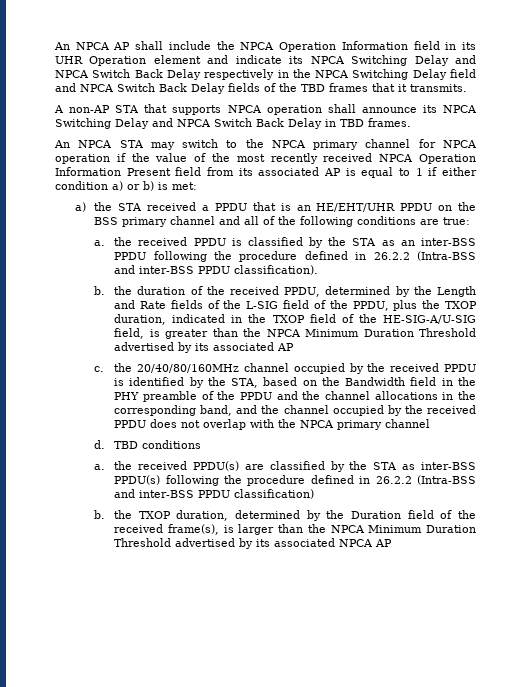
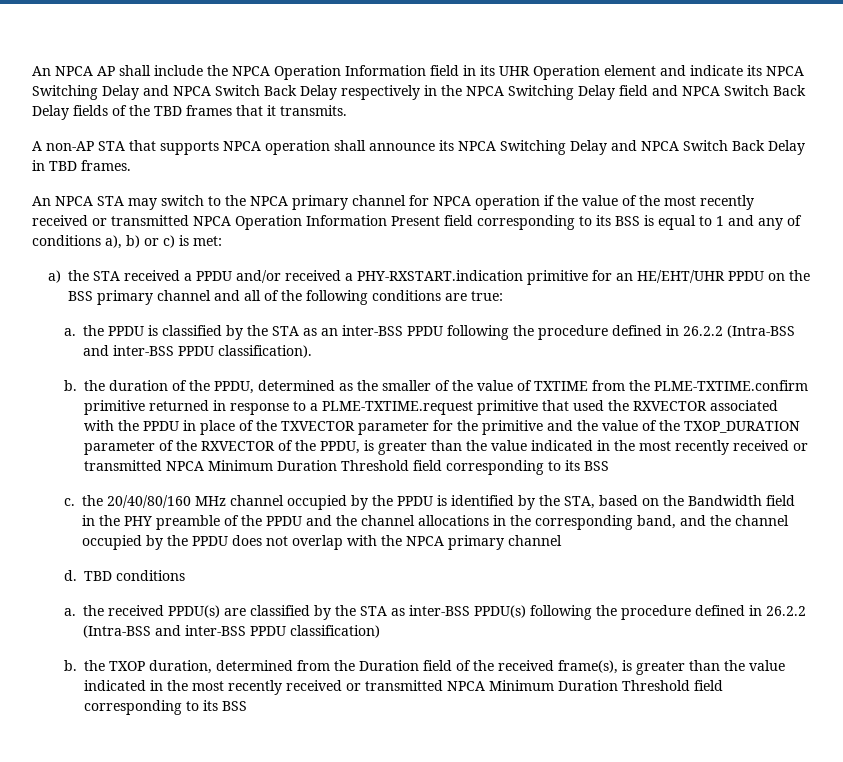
(373, 157) none -> [92,215,189,226] or transmitted
[207,167,478,178] [55,181,154,191] from its associated AP is equal to 1 if either condition a) or b) -> [477,215,802,230] [32,235,175,249] corresponding to its BSS is equal to 1 and any of conditions a), b) or c)
[252,202,291,211] that is -> [235,270,612,285] and/or received a PHY-RXSTART.indication primitive for
[138,237,188,246] received -> (104, 330) none
[229,286,279,295] received -> (210, 385) none
[395,286,477,297] [114,300,477,311] [114,314,477,325] [114,328,477,339] [114,342,295,353] by the Length and Rate fields of the L-SIG field of the PPDU, plus the TXOP duration, indicated in the TXOP field of the HE-SIG-A/U-SIG field, is greater than the NPCA Minimum Duration Threshold advertised by its associated AP -> [338,380,808,391] [83,400,778,415] [83,420,800,435] [83,440,808,455] [83,460,609,475] as the smaller of the value of TXTIME from the PLME-TXTIME.confirm primitive returned in response to a PLME-TXTIME.request primitive that used the RXVECTOR associated with the PPDU in place of the TXVECTOR parameter for the primitive and the value of the TXOP_DURATION parameter of the RXVECTOR of the PPDU, is greater than the value indicated in the most recently received or transmitted NPCA Minimum Duration Threshold field corresponding to its BSS
[137,363,440,374] 20/40/80/160MHz channel occupied by the received -> [106,495,393,510] 20/40/80/160 MHz channel occupied by the
[427,405,477,414] received -> (188, 540) none
[306,510,321,521] by -> [296,660,330,671] from
[238,524,477,535] [114,538,393,549] larger than the NPCA Minimum Duration Threshold advertised by its associated NPCA AP -> [635,660,785,675] [83,680,723,695] [83,700,247,715] greater than the value indicated in the most recently received or transmitted NPCA Minimum Duration Threshold field corresponding to its BSS

